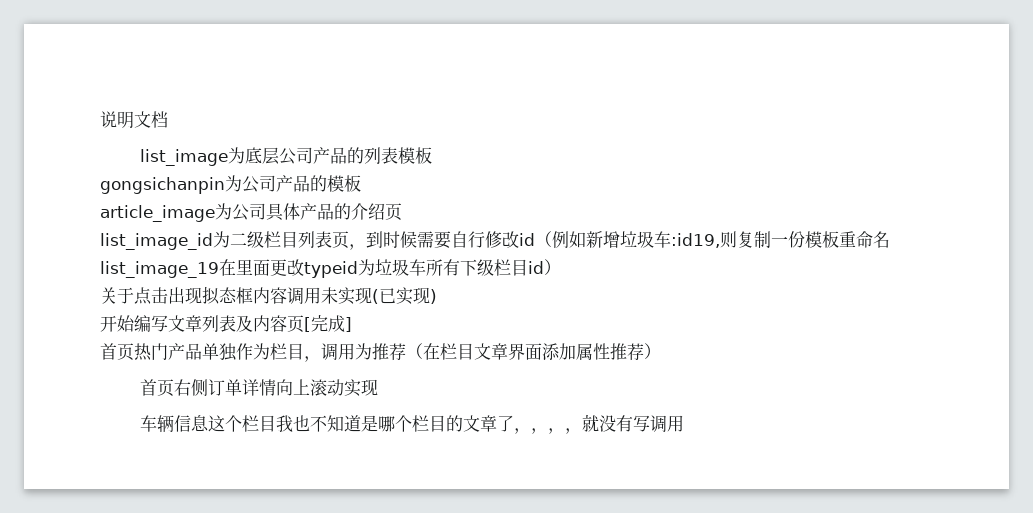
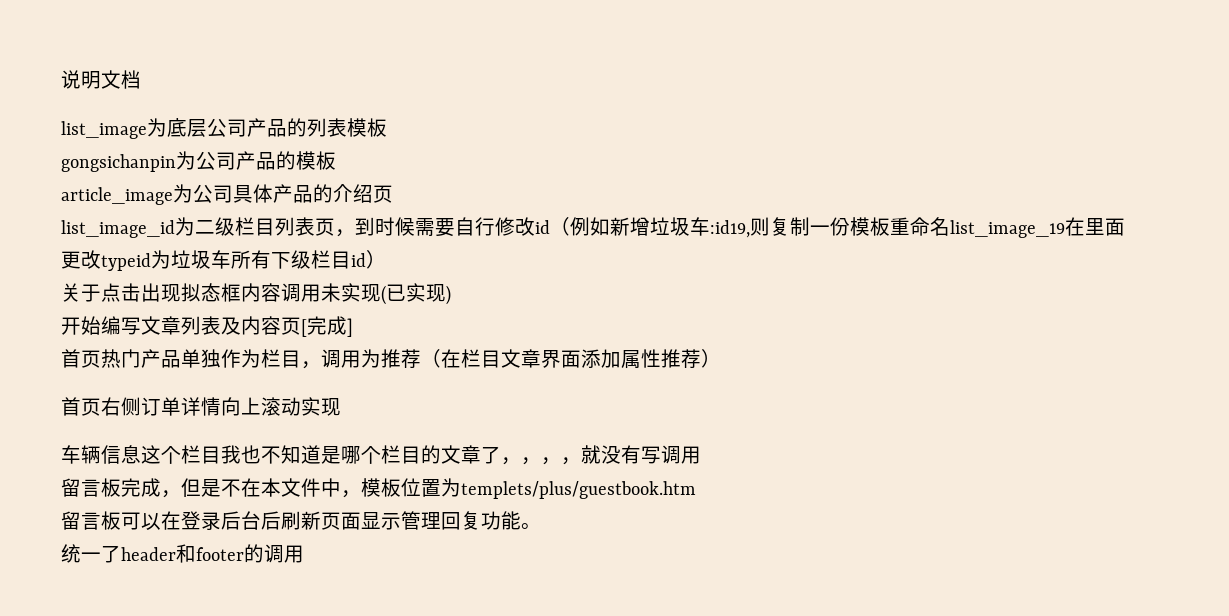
(684, 423) none -> [61,478,696,499] [61,511,541,530] [61,544,304,563] // 留言板完成，但是不在本文件中，模板位置为templets/plus/guestbook.htm // 留言板可以在登录后台后刷新页面显示管理回复功能。 // 统一了header和footer的调用

